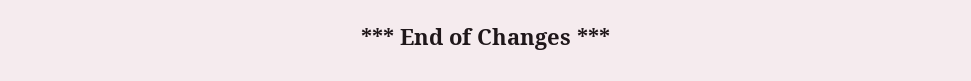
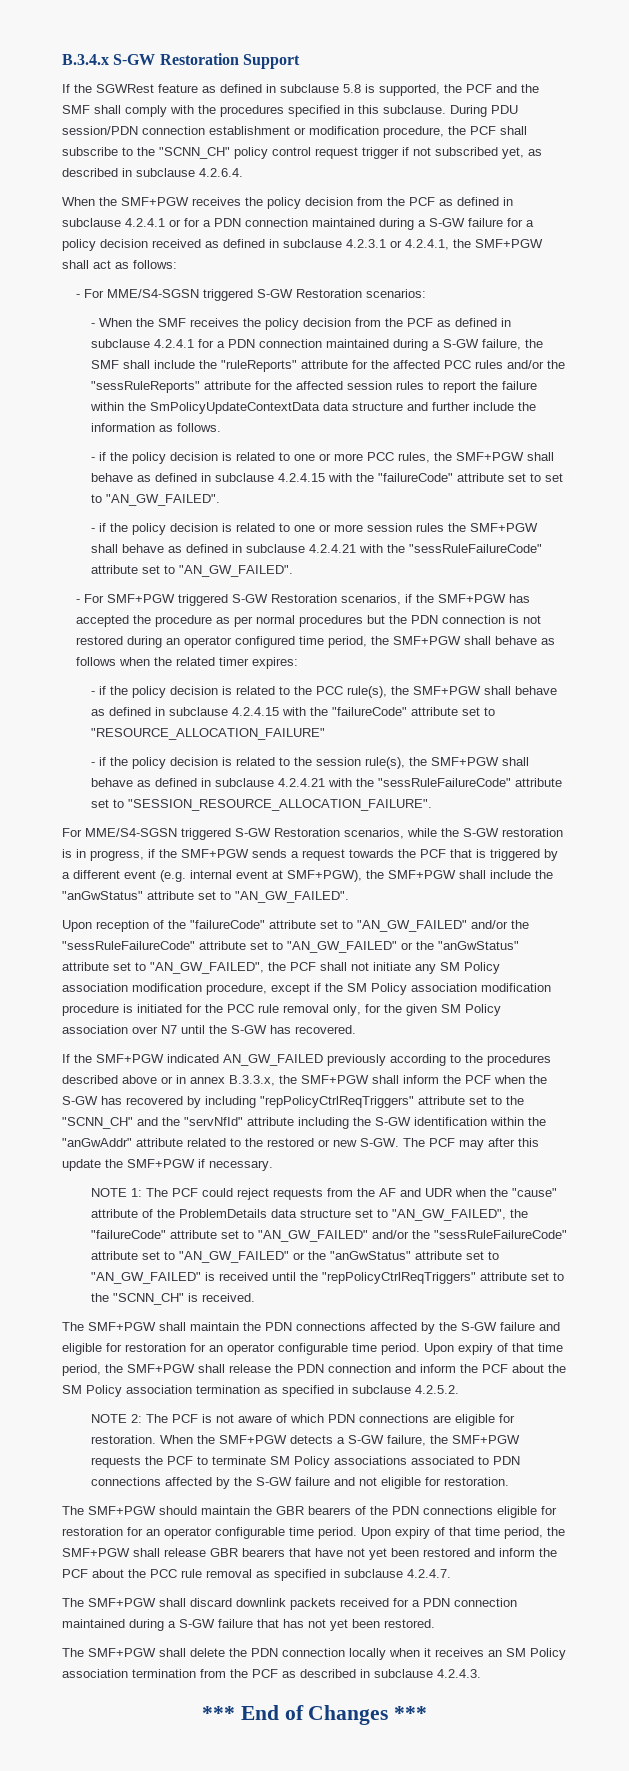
(361, 36) none -> [62,53,300,69] [62,84,539,96] [62,105,518,117] [62,126,527,138] [62,147,542,159] [62,168,243,177] [62,197,513,209] [62,218,534,230] [62,239,543,251] [62,260,177,269] [76,289,427,301] [90,318,511,330] [90,339,543,351] [90,360,565,372] [90,381,537,393] [89,402,536,414] [90,423,221,432] [90,452,554,464] [90,473,563,482] [90,494,220,506] [90,523,538,535] [90,544,542,553] [90,565,293,577] [76,594,531,606] [76,615,542,627] [76,636,556,648] [76,657,299,669] [90,686,557,698] [90,707,495,716] [90,728,325,740] [90,757,529,769] [90,778,562,787] [90,799,432,811] [62,828,563,840] [62,849,558,861] [62,870,553,882] [62,891,349,903] [62,920,529,932] [62,941,519,953] [62,962,500,974] [62,983,551,995] [62,1004,501,1016] [62,1025,356,1034] [62,1054,551,1066] [62,1075,547,1086] [62,1096,524,1108] [62,1117,546,1129] [62,1138,539,1150] [62,1159,273,1171] [90,1188,557,1200] [90,1209,528,1221] [90,1230,567,1242] [90,1251,499,1263] [90,1272,564,1284] [90,1293,255,1305] [62,1322,560,1334] [62,1343,563,1355] [62,1364,566,1376] [62,1385,459,1397] [90,1414,515,1426] [90,1435,520,1446] [90,1456,520,1468] [90,1477,509,1489] [62,1506,557,1518] [62,1527,565,1539] [62,1548,557,1560] [62,1569,451,1581] [62,1598,517,1610] [62,1619,435,1631] [62,1648,566,1660] [62,1669,481,1678] B.3.4.x S-GW Restoration Support // If the SGWRest feature as defined in subclause 5.8 is supported, the PCF and the SMF shall comply with the procedures specified in this subclause. During PDU session/PDN connection establishment or modification procedure, the PCF shall subscribe to the "SCNN_CH" policy control request trigger if not subscribed yet, as described in subclause 4.2.6.4. // When the SMF+PGW receives the policy decision from the PCF as defined in subclause 4.2.4.1 or for a PDN connection maintained during a S-GW failure for a policy decision received as defined in subclause 4.2.3.1 or 4.2.4.1, the SMF+PGW shall act as follows: // - For MME/S4-SGSN triggered S-GW Restoration scenarios: // - When the SMF receives the policy decision from the PCF as defined in subclause 4.2.4.1 for a PDN connection maintained during a S-GW failure, the SMF shall include the "ruleReports" attribute for the affected PCC rules and/or the "sessRuleReports" attribute for the affected session rules to report the failure within the SmPolicyUpdateContextData data structure and further include the information as follows. // - if the policy decision is related to one or more PCC rules, the SMF+PGW shall behave as defined in subclause 4.2.4.15 with the "failureCode" attribute set to set to "AN_GW_FAILED". // - if the policy decision is related to one or more session rules the SMF+PGW shall behave as defined in subclause 4.2.4.21 with the "sessRuleFailureCode" attribute set to "AN_GW_FAILED". // - For SMF+PGW triggered S-GW Restoration scenarios, if the SMF+PGW has accepted the procedure as per normal procedures but the PDN connection is not restored during an operator configured time period, the SMF+PGW shall behave as follows when the related timer expires: // - if the policy decision is related to the PCC rule(s), the SMF+PGW shall behave as defined in subclause 4.2.4.15 with the "failureCode" attribute set to "RESOURCE_ALLOCATION_FAILURE" // - if the policy decision is related to the session rule(s), the SMF+PGW shall behave as defined in subclause 4.2.4.21 with the "sessRuleFailureCode" attribute set to "SESSION_RESOURCE_ALLOCATION_FAILURE". // For MME/S4-SGSN triggered S-GW Restoration scenarios, while the S-GW restoration is in progress, if the SMF+PGW sends a request towards the PCF that is triggered by a different event (e.g. internal event at SMF+PGW), the SMF+PGW shall include the "anGwStatus" attribute set to "AN_GW_FAILED". // Upon reception of the "failureCode" attribute set to "AN_GW_FAILED" and/or the "sessRuleFailureCode" attribute set to "AN_GW_FAILED" or the "anGwStatus" attribute set to "AN_GW_FAILED", the PCF shall not initiate any SM Policy association modification procedure, except if the SM Policy association modification procedure is initiated for the PCC rule removal only, for the given SM Policy association over N7 until the S-GW has recovered. // If the SMF+PGW indicated AN_GW_FAILED previously according to the procedures described above or in annex B.3.3.x, the SMF+PGW shall inform the PCF when the S-GW has recovered by including "repPolicyCtrlReqTriggers" attribute set to the "SCNN_CH" and the "servNfId" attribute including the S-GW identification within the "anGwAddr" attribute related to the restored or new S-GW. The PCF may after this update the SMF+PGW if necessary. // NOTE 1: The PCF could reject requests from the AF and UDR when the "cause" attribute of the ProblemDetails data structure set to "AN_GW_FAILED", the "failureCode" attribute set to "AN_GW_FAILED" and/or the "sessRuleFailureCode" attribute set to "AN_GW_FAILED" or the "anGwStatus" attribute set to "AN_GW_FAILED" is received until the "repPolicyCtrlReqTriggers" attribute set to the "SCNN_CH" is received. // The SMF+PGW shall maintain the PDN connections affected by the S-GW failure and eligible for restoration for an operator configurable time period. Upon expiry of that time period, the SMF+PGW shall release the PDN connection and inform the PCF about the SM Policy association termination as specified in subclause 4.2.5.2. // NOTE 2: The PCF is not aware of which PDN connections are eligible for restoration. When the SMF+PGW detects a S-GW failure, the SMF+PGW requests the PCF to terminate SM Policy associations associated to PDN connections affected by the S-GW failure and not eligible for restoration. // The SMF+PGW should maintain the GBR bearers of the PDN connections eligible for restoration for an operator configurable time period. Upon expiry of that time period, the SMF+PGW shall release GBR bearers that have not yet been restored and inform the PCF about the PCC rule removal as specified in subclause 4.2.4.7. // The SMF+PGW shall discard downlink packets received for a PDN connection maintained during a S-GW failure that has not yet been restored. // The SMF+PGW shall delete the PDN connection locally when it receives an SM Policy association termination from the PCF as described in subclause 4.2.4.3. //

